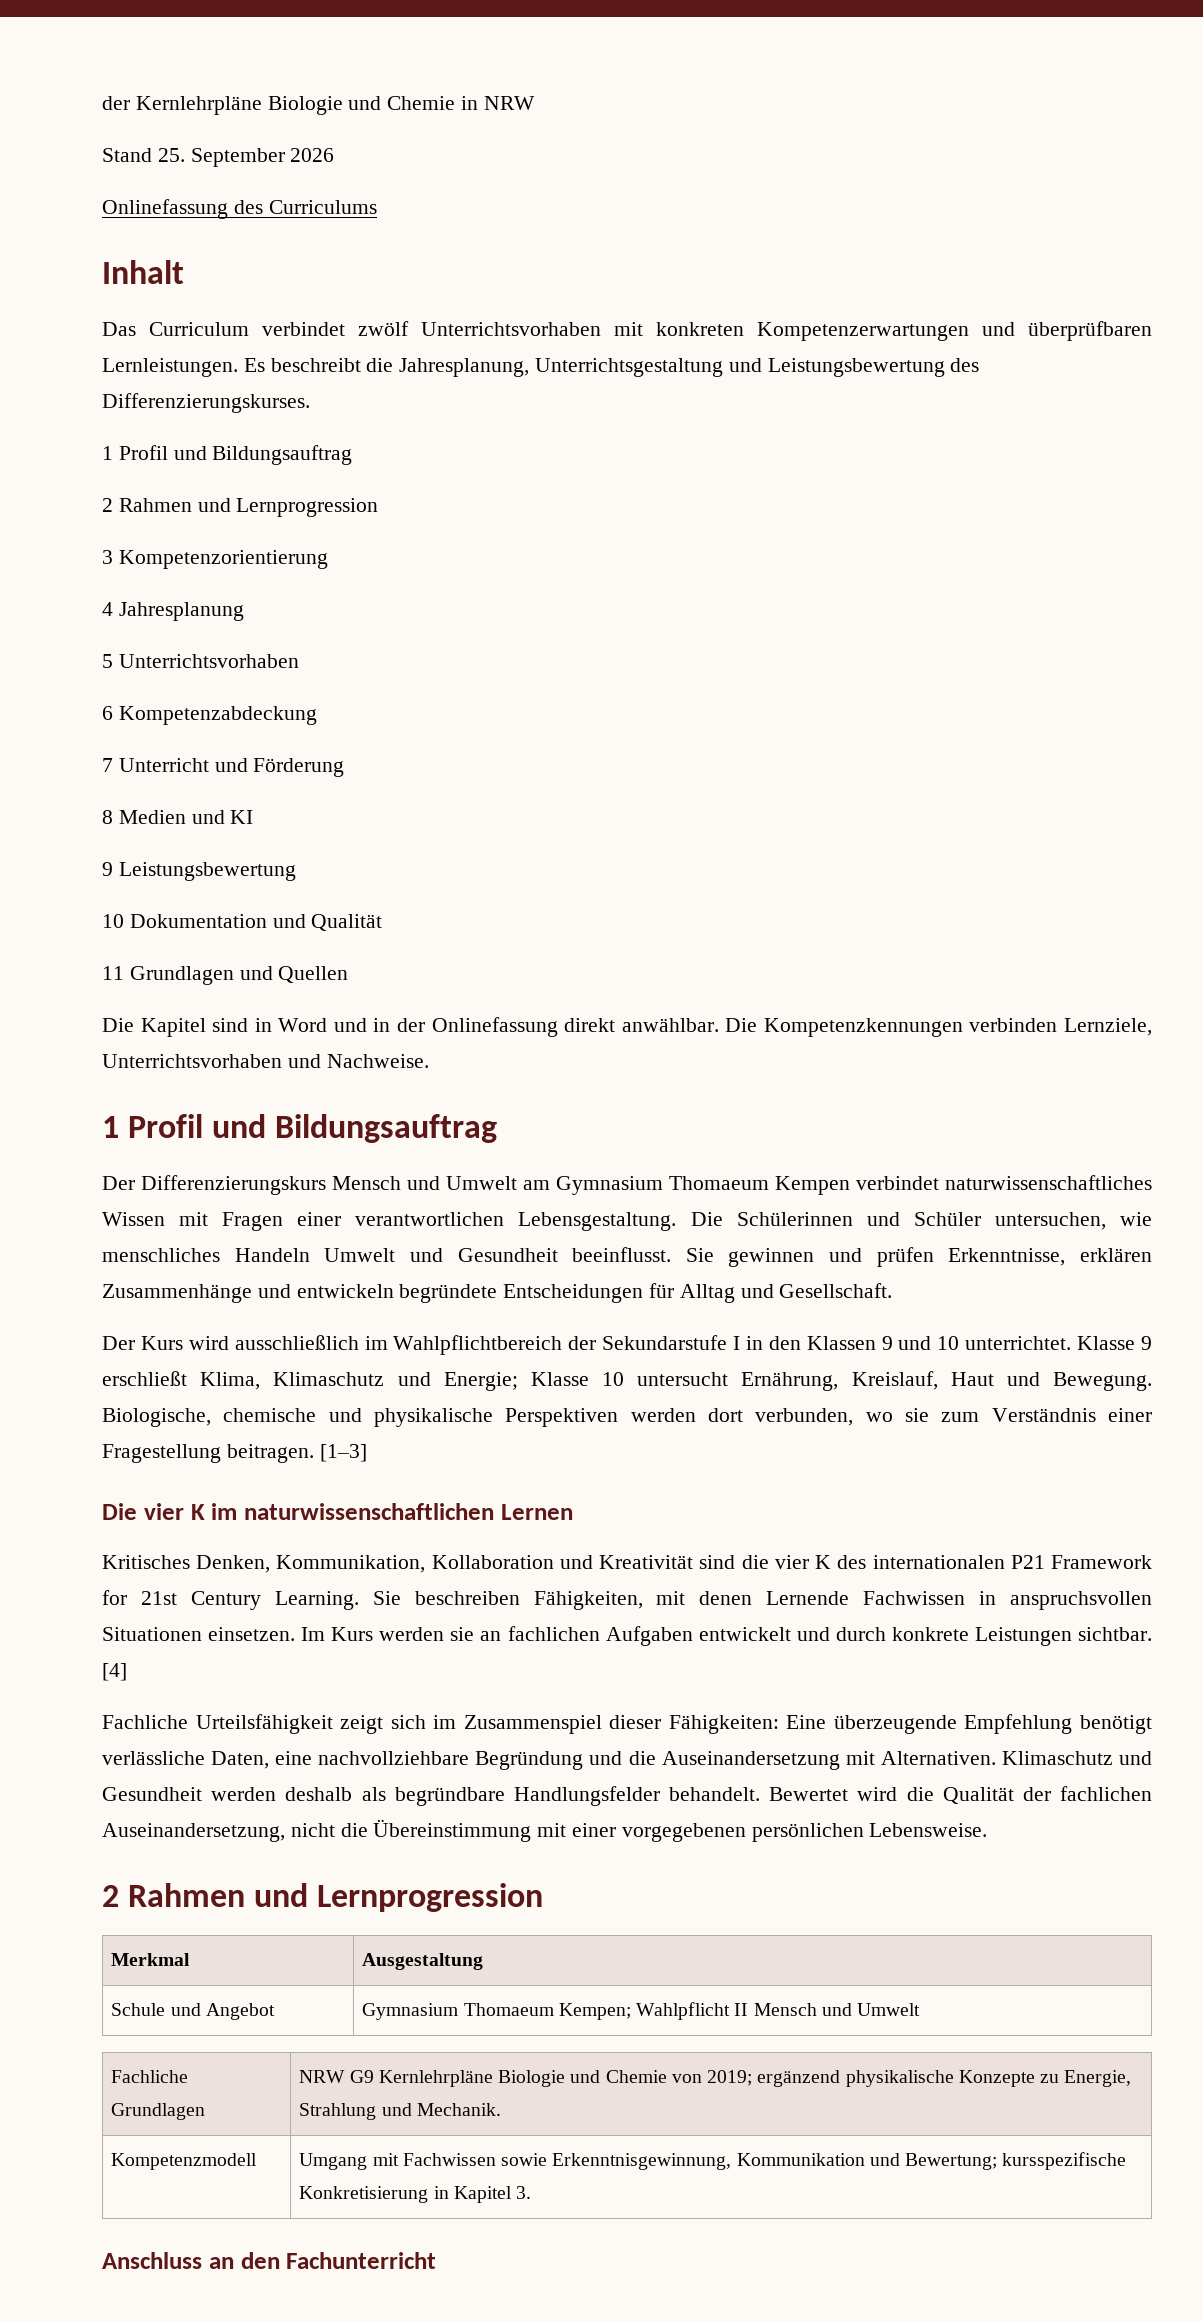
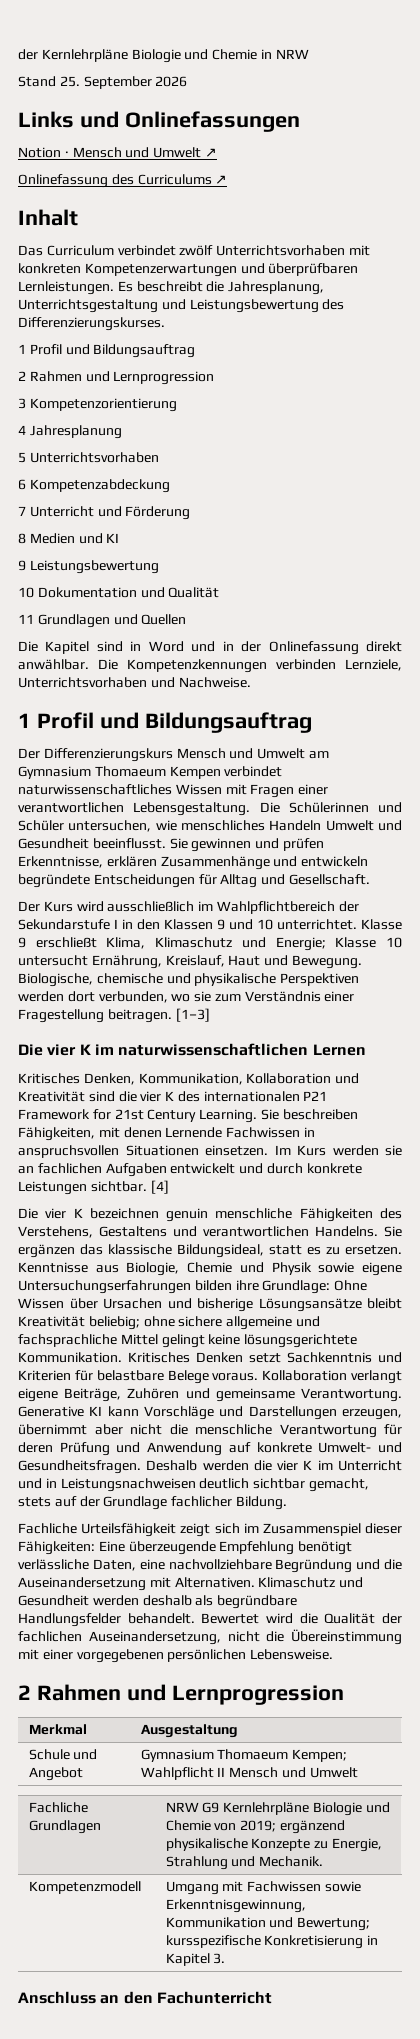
(335, 155) none -> [18,111,300,132] [18,147,217,158] // Links und Onlinefassungen // Notion · Mensch und Umwelt ↗
(377, 207) none -> [215,175,228,184] ↗
(127, 1672) none -> [18,1208,402,1222] [18,1226,402,1238] [18,1244,402,1258] [18,1262,402,1276] [18,1280,368,1294] [18,1298,402,1312] [18,1316,320,1330] [18,1334,358,1348] [18,1352,402,1363] [18,1370,403,1384] [18,1388,403,1402] [18,1406,402,1420] [18,1424,402,1438] [18,1442,402,1456] [18,1460,402,1474] [18,1478,369,1492] [18,1496,287,1510] // Die vier K bezeichnen genuin menschliche Fähigkeiten des Verstehens, Gestaltens und verantwortlichen Handelns. Sie ergänzen das klassische Bildungsideal, statt es zu ersetzen. Kenntnisse aus Biologie, Chemie und Physik sowie eigene Untersuchungserfahrungen bilden ihre Grundlage: Ohne Wissen über Ursachen und bisherige Lösungsansätze bleibt Kreativität beliebig; ohne sichere allgemeine und fachsprachliche Mittel gelingt keine lösungsgerichtete Kommunikation. Kritisches Denken setzt Sachkenntnis und Kriterien für belastbare Belege voraus. Kollaboration verlangt eigene Beiträge, Zuhören und gemeinsame Verantwortung. Generative KI kann Vorschläge und Darstellungen erzeugen, übernimmt aber nicht die menschliche Verantwortung für deren Prüfung und Anwendung auf konkrete Umwelt- und Gesundheitsfragen. Deshalb werden die vier K im Unterricht und in Leistungsnachweisen deutlich sichtbar gemacht, stets auf der Grundlage fachlicher Bildung.

